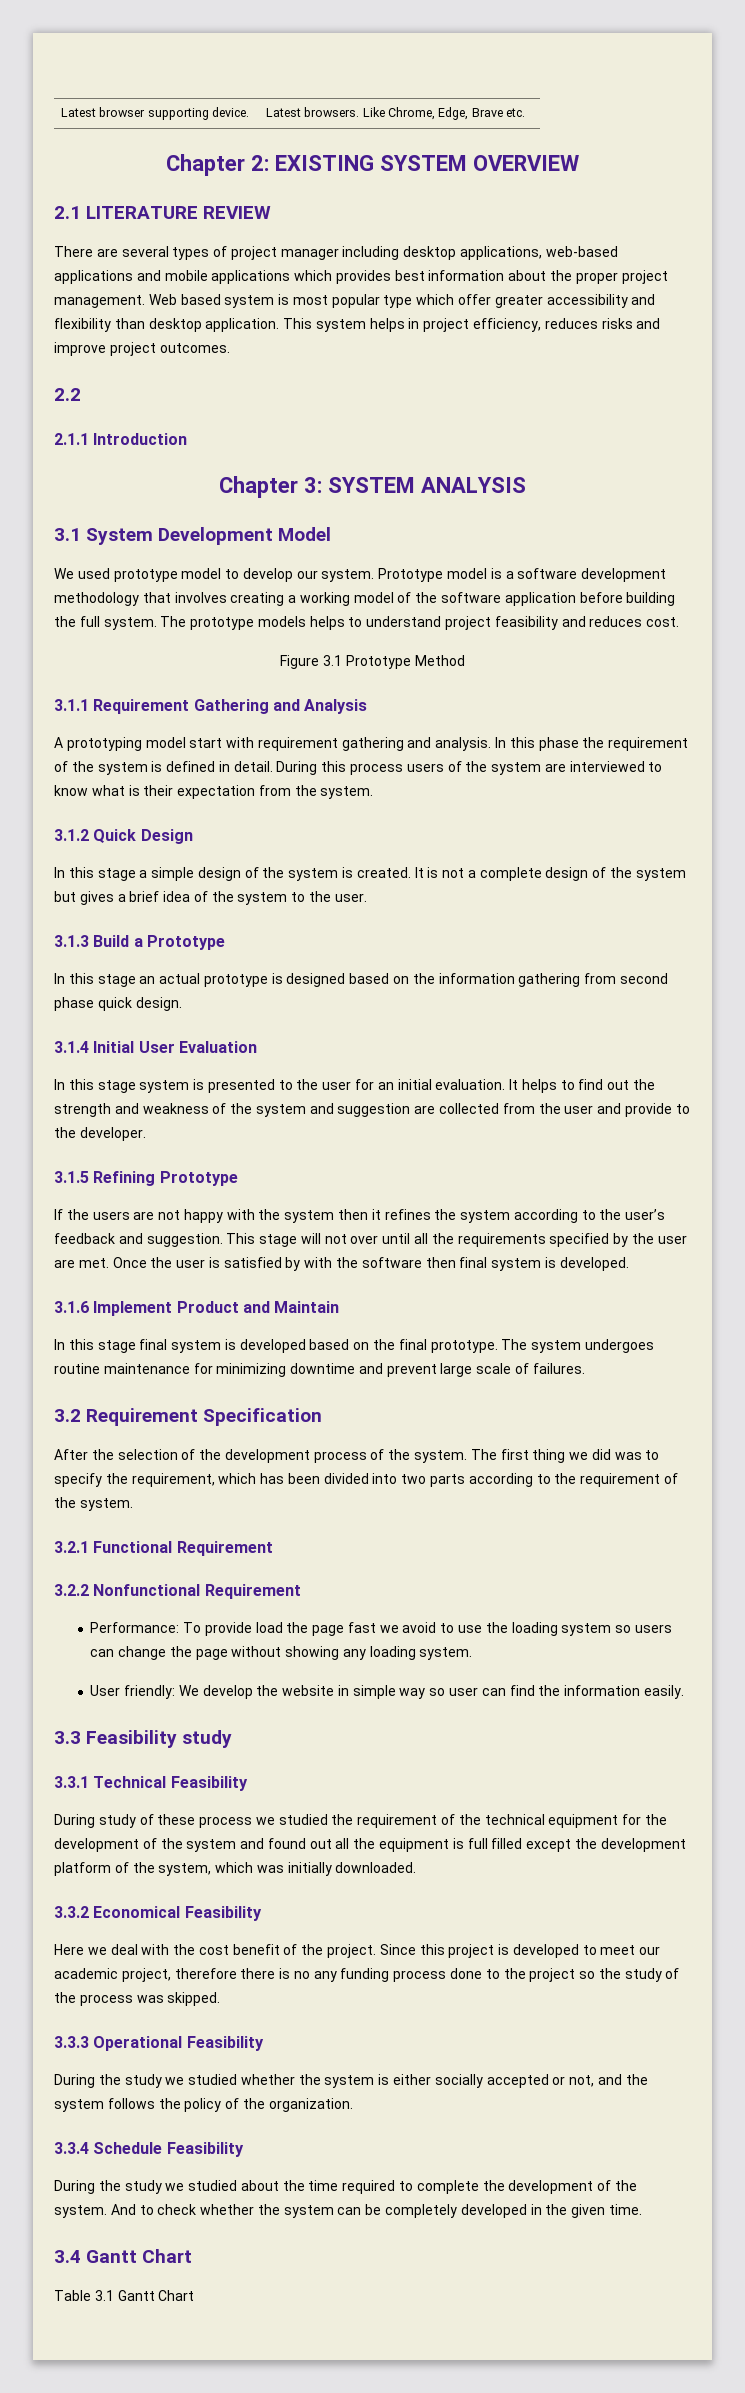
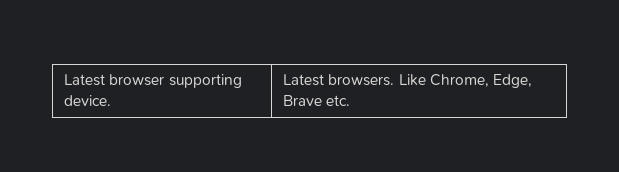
[166,154,579,176] [54,206,272,219] [54,246,618,260] [54,270,668,284] [54,294,656,308] [54,318,661,332] [54,342,230,356] [54,388,81,401] [54,433,188,445] [219,476,526,498] [54,527,332,545] [54,568,667,582] [54,592,676,606] [54,616,680,630] [280,655,465,669] [54,699,368,714] [54,737,689,751] [54,761,663,775] [54,785,374,799] [54,829,193,844] [54,867,686,881] [54,891,367,905] [54,935,225,950] [54,973,668,987] [54,997,182,1011] [54,1041,257,1053] [54,1079,656,1093] [54,1103,690,1117] [54,1127,146,1141] [54,1171,238,1186] [54,1209,666,1223] [54,1233,687,1247] [54,1257,629,1271] [54,1301,340,1316] [54,1339,654,1353] [54,1363,585,1377] [54,1408,323,1426] [54,1449,660,1463] [54,1473,678,1487] [54,1497,133,1511] [54,1541,273,1556] [54,1584,301,1599] [90,1622,672,1636] [90,1646,473,1660] [90,1685,684,1699] [54,1730,233,1748] [54,1776,248,1791] [54,1814,667,1828] [54,1838,686,1852] [54,1862,417,1876] [54,1906,262,1921] [54,1944,661,1958] [54,1968,680,1982] [54,1992,221,2006] [54,2036,264,2051] [54,2074,648,2088] [54,2098,353,2112] [54,2142,244,2157] [54,2180,637,2194] [54,2204,642,2218] [54,2249,193,2263] [54,2290,195,2301] // Chapter 2: EXISTING SYSTEM OVERVIEW // 2.1 LITERATURE REVIEW // There are several types of project manager including desktop applications, web-based applications and mobile applications which provides best information about the proper project management. Web based system is most popular type which offer greater accessibility and flexibility than desktop application. This system helps in project efficiency, reduces risks and improve project outcomes. // 2.2 // 2.1.1 Introduction // Chapter 3: SYSTEM ANALYSIS // 3.1 System Development Model // We used prototype model to develop our system. Prototype model is a software development methodology that involves creating a working model of the software application before building the full system. The prototype models helps to understand project feasibility and reduces cost. // Figure 3.1 Prototype Method // 3.1.1 Requirement Gathering and Analysis // A prototyping model start with requirement gathering and analysis. In this phase the requirement of the system is defined in detail. During this process users of the system are interviewed to know what is their expectation from the system. // 3.1.2 Quick Design // In this stage a simple design of the system is created. It is not a complete design of the system but gives a brief idea of the system to the user. // 3.1.3 Build a Prototype // In this stage an actual prototype is designed based on the information gathering from second phase quick design. // 3.1.4 Initial User Evaluation // In this stage system is presented to the user for an initial evaluation. It helps to find out the strength and weakness of the system and suggestion are collected from the user and provide to the developer. // 3.1.5 Refining Prototype // If the users are not happy with the system then it refines the system according to the user’s feedback and suggestion. This stage will not over until all the requirements specified by the user are met. Once the user is satisfied by with the software then final system is developed. // 3.1.6 Implement Product and Maintain // In this stage final system is developed based on the final prototype. The system undergoes routine maintenance for minimizing downtime and prevent large scale of failures. // 3.2 Requirement Specification // After the selection of the development process of the system. The first thing we did was to specify the requirement, which has been divided into two parts according to the requirement of the system. // 3.2.1 Functional Requirement // 3.2.2 Nonfunctional Requirement // Performance: To provide load the page fast we avoid to use the loading system so users can change the page without showing any loading system. // User friendly: We develop the website in simple way so user can find the information easily. // 3.3 Feasibility study // 3.3.1 Technical Feasibility // During study of these process we studied the requirement of the technical equipment for the development of the system and found out all the equipment is full filled except the development platform of the system, which was initially downloaded. // 3.3.2 Economical Feasibility // Here we deal with the cost benefit of the project. Since this project is developed to meet our academic project, therefore there is no any funding process done to the project so the study of the process was skipped. // 3.3.3 Operational Feasibility // During the study we studied whether the system is either socially accepted or not, and the system follows the policy of the organization. // 3.3.4 Schedule Feasibility // During the study we studied about the time required to complete the development of the system. And to check whether the system can be completely developed in the given time. // 3.4 Gantt Chart // Table 3.1 Gantt Chart -> (351, 100) none

